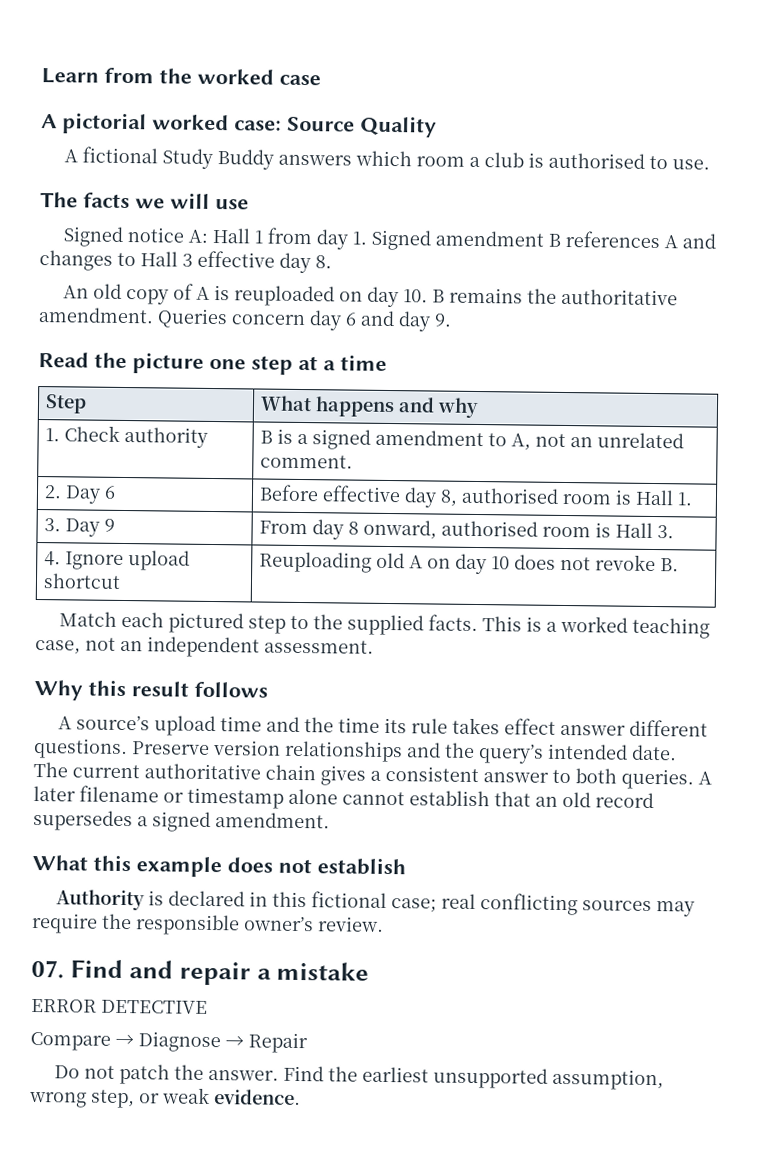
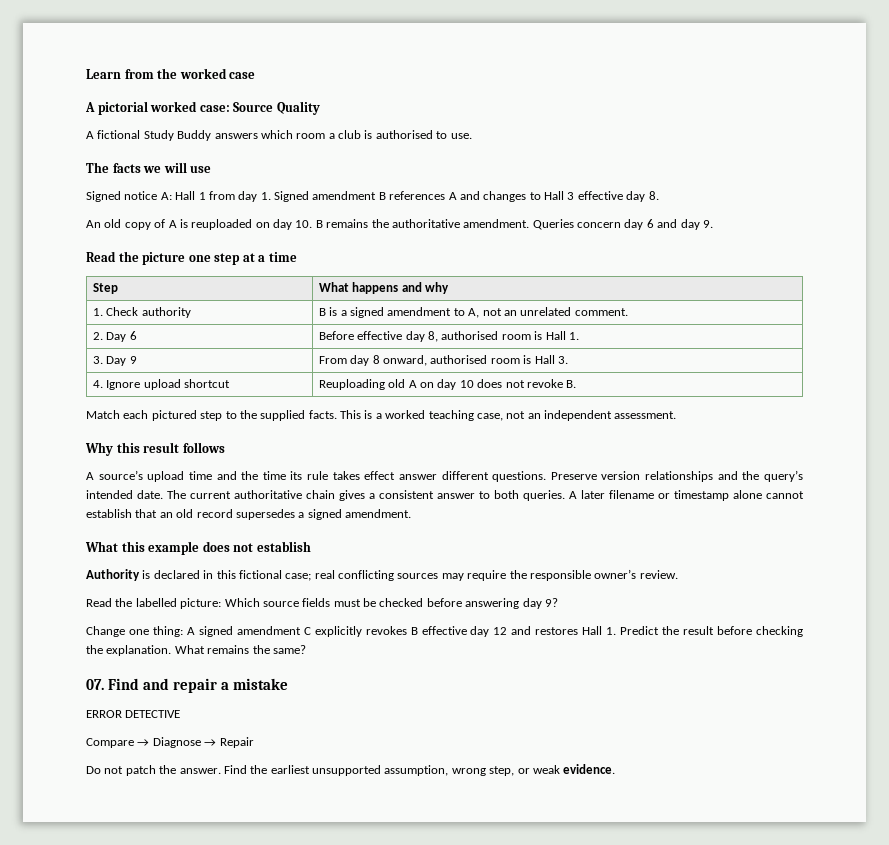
(384, 924) none -> [86,598,558,609] [86,626,804,637] [86,645,306,656] // Read the labelled picture: Which source fields must be checked before answering day 9? // Change one thing: A signed amendment C explicitly revokes B effective day 12 and restores Hall 1. Predict the result before checking the explanation. What remains the same?

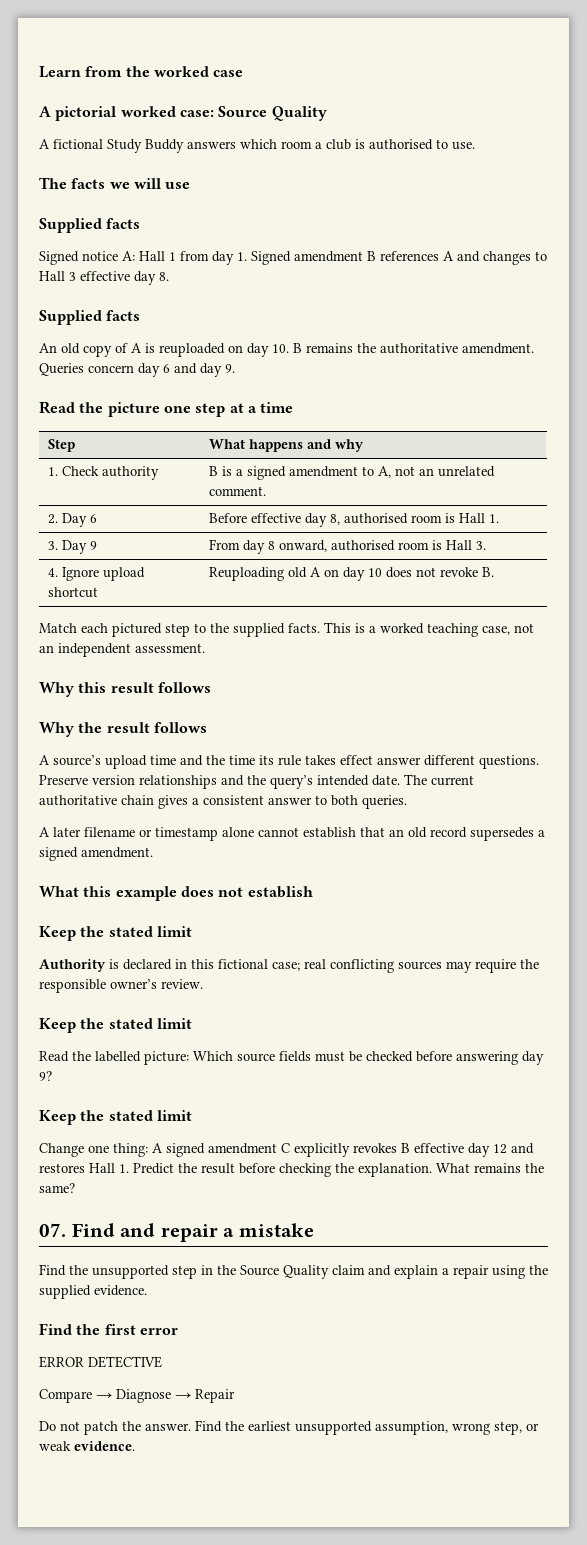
(212, 169) none -> [39,218,141,233] // Supplied facts
(659, 195) none -> [39,310,141,325] // Supplied facts
(225, 447) none -> [39,722,207,737] // Why the result follows
(565, 495) none -> (407, 802) //
(311, 546) none -> [39,926,192,941] // Keep the stated limit
(678, 574) none -> [39,1018,192,1033] // Keep the stated limit
(558, 602) none -> [39,1110,192,1125] // Keep the stated limit
(289, 684) none -> [39,1264,548,1279] [39,1285,147,1299] [39,1323,178,1335] // Find the unsupported step in the Source Quality claim and explain a repair using the supplied evidence. // Find the first error

